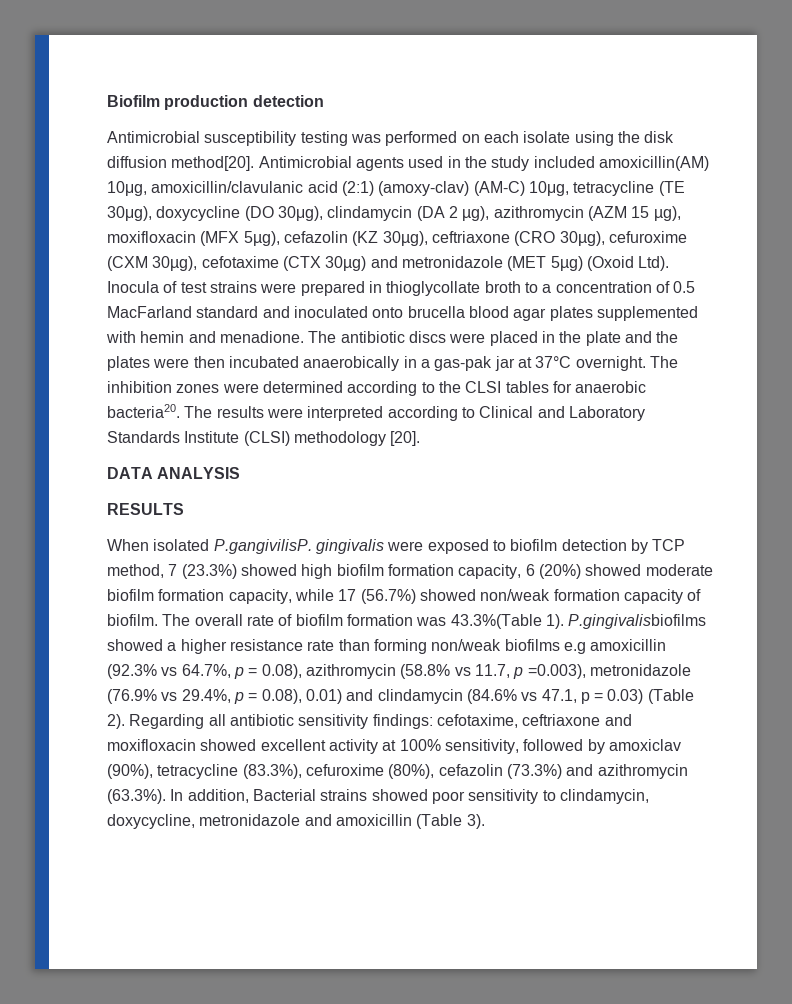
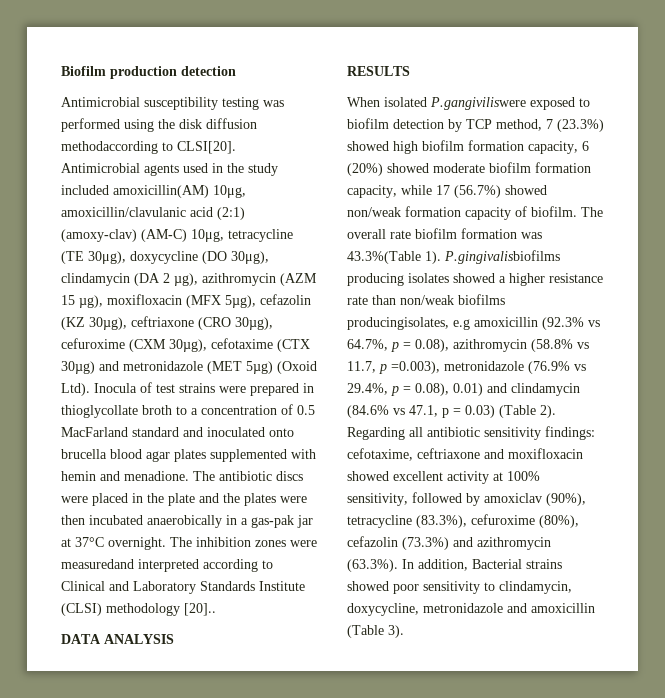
[461,131,571,143] on each isolate -> (120, 125) none
[171,156,255,171] method[20]. -> [61,141,236,154] methodaccording to CLSI[20].
[262,381,647,396] [107,404,303,418] determined according to the CLSI tables for anaerobic bacteria20. The results were -> [61,559,134,569] measuredand
[390,431,421,446] [20]. -> [184,603,216,616] [20]..
[213,539,424,554] P.gangivilisP. gingivalis were -> [430,97,526,110] P.gangiviliswere
[278,614,293,626] of -> (411, 234) none
(707, 621) none -> [347,273,449,286] producing isolates
[373,639,427,654] forming -> (396, 300) none
(560, 645) none -> [347,317,449,330] producingisolates,

